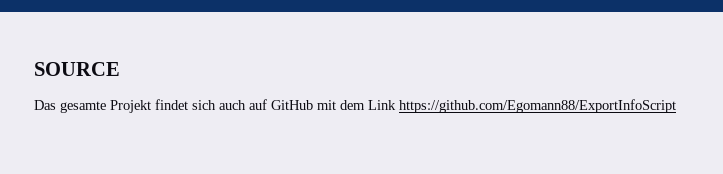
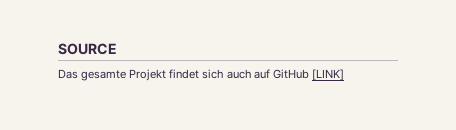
[317,99,676,113] mit dem Link https://github.com/Egomann88/ExportInfoScript -> [311,69,344,81] [LINK]

